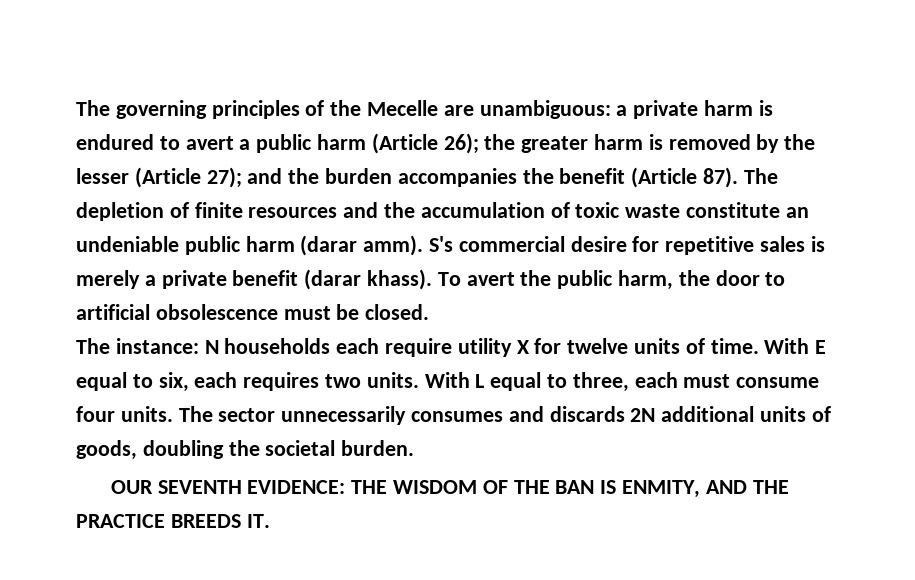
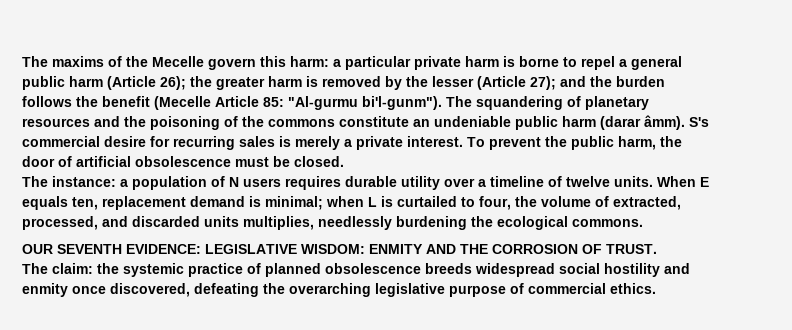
[76,100,300,119] The governing principles -> [22,56,104,67] The maxims
[443,100,773,119] [76,134,251,150] are unambiguous: a private harm is endured to avert a -> [208,56,682,70] govern this harm: a particular private harm is borne to repel a general
[397,168,517,187] accompanies -> [22,96,72,107] follows
[631,167,778,188] [76,202,681,221] (Article 87). The depletion of finite resources and the accumulation of toxic waste -> [154,96,649,110] [22,116,335,130] (Mecelle Article 85: "Al-gurmu bi'l-gunm"). The squandering of planetary resources and the poisoning of the commons
[363,235,424,256] amm). -> [644,115,685,130] âmm).
[665,236,755,255] repetitive -> [173,136,235,150] recurring
[232,269,515,290] benefit (darar khass). To avert -> [407,136,541,150] interest. To prevent
[765,272,786,286] to -> [58,156,72,167] of
[204,338,827,357] [76,372,820,392] [76,406,831,425] [76,440,415,460] [110,480,789,498] [76,514,270,528] N households each require utility X for twelve units of time. With E equal to six, each requires two units. With L equal to three, each must consume four units. The sector unnecessarily consumes and discards 2N additional units of goods, doubling the societal burden. // OUR SEVENTH EVIDENCE: THE WISDOM OF THE BAN IS ENMITY, AND THE PRACTICE BREEDS IT. -> [120,176,709,190] [22,196,681,210] [22,216,643,230] [22,244,657,254] [22,263,690,277] [22,283,656,297] a population of N users requires durable utility over a timeline of twelve units. When E equals ten, replacement demand is minimal; when L is curtailed to four, the volume of extracted, processed, and discarded units multiplies, needlessly burdening the ecological commons. // OUR SEVENTH EVIDENCE: LEGISLATIVE WISDOM: ENMITY AND THE CORROSION OF TRUST. // The claim: the systemic practice of planned obsolescence breeds widespread social hostility and enmity once discovered, defeating the overarching legislative purpose of commercial ethics.

